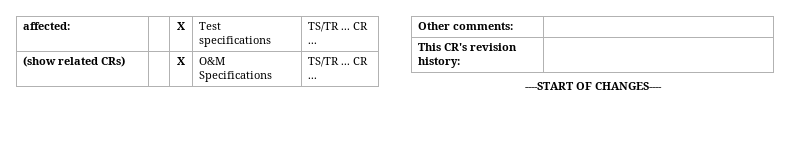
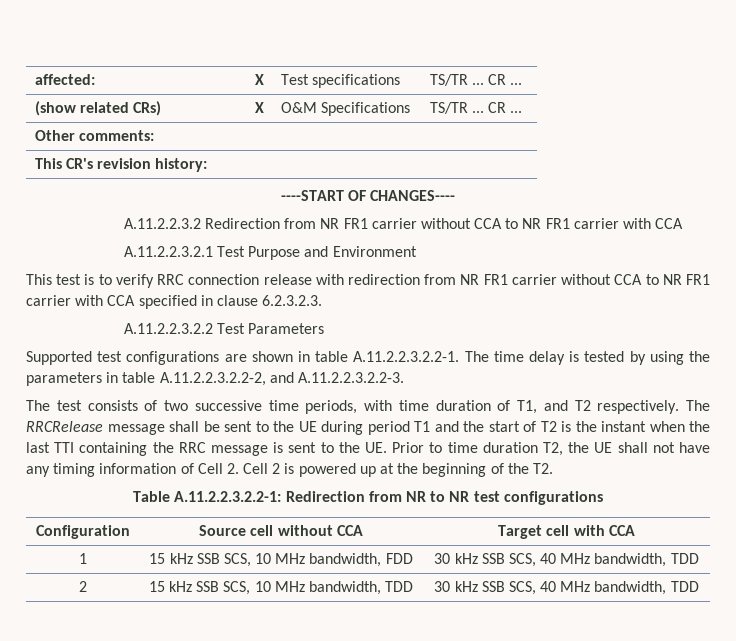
(662, 86) none -> [123,218,684,229] [123,246,417,260] [26,274,710,288] [26,295,323,309] [123,323,325,334] [26,351,711,365] [26,372,404,386] [26,400,710,414] [26,421,710,435] [26,442,711,456] [26,463,553,477] [133,491,603,505] [35,525,130,539] [199,525,363,536] [498,525,635,539] [78,553,87,564] [149,553,413,567] [434,553,699,567] [78,581,87,592] [148,581,414,595] [434,581,699,595] // A.11.2.2.3.2 Redirection from NR FR1 carrier without CCA to NR FR1 carrier with CCA // A.11.2.2.3.2.1 Test Purpose and Environment // This test is to verify RRC connection release with redirection from NR FR1 carrier without CCA to NR FR1 carrier with CCA specified in clause 6.2.3.2.3. // A.11.2.2.3.2.2 Test Parameters // Supported test configurations are shown in table A.11.2.2.3.2.2-1. The time delay is tested by using the parameters in table A.11.2.2.3.2.2-2, and A.11.2.2.3.2.2-3. // The test consists of two successive time periods, with time duration of T1, and T2 respectively. The RRCRelease message shall be sent to the UE during period T1 and the start of T2 is the instant when the last TTI containing the RRC message is sent to the UE. Prior to time duration T2, the UE shall not have any timing information of Cell 2. Cell 2 is powered up at the beginning of the T2. // Table A.11.2.2.3.2.2-1: Redirection from NR to NR test configurations // Configuration | Source cell without CCA | Target cell with CCA // 1 | 15 kHz SSB SCS, 10 MHz bandwidth, FDD | 30 kHz SSB SCS, 40 MHz bandwidth, TDD // 2 | 15 kHz SSB SCS, 10 MHz bandwidth, TDD | 30 kHz SSB SCS, 40 MHz bandwidth, TDD

